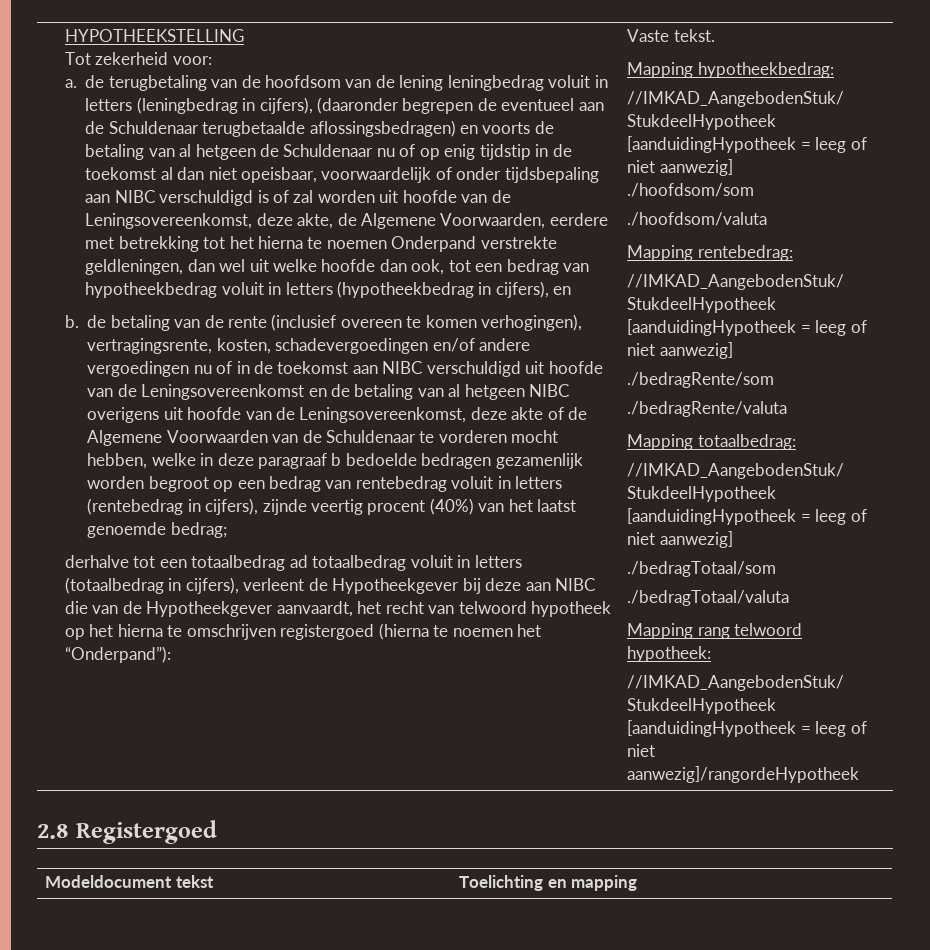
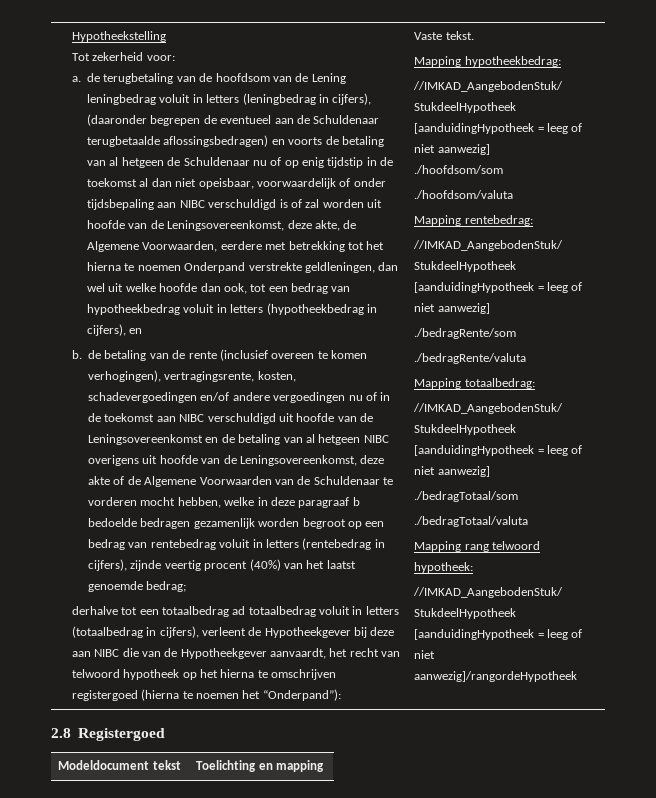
[64,29,244,42] HYPOTHEEKSTELLING -> [71,31,166,42] Hypotheekstelling
[399,75,444,91] lening -> [311,73,346,84] Lening

